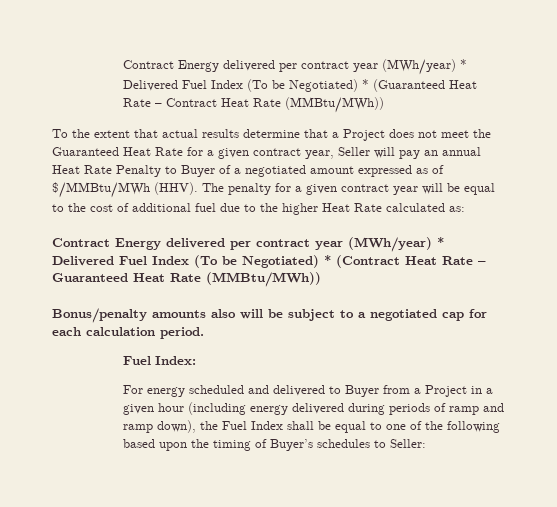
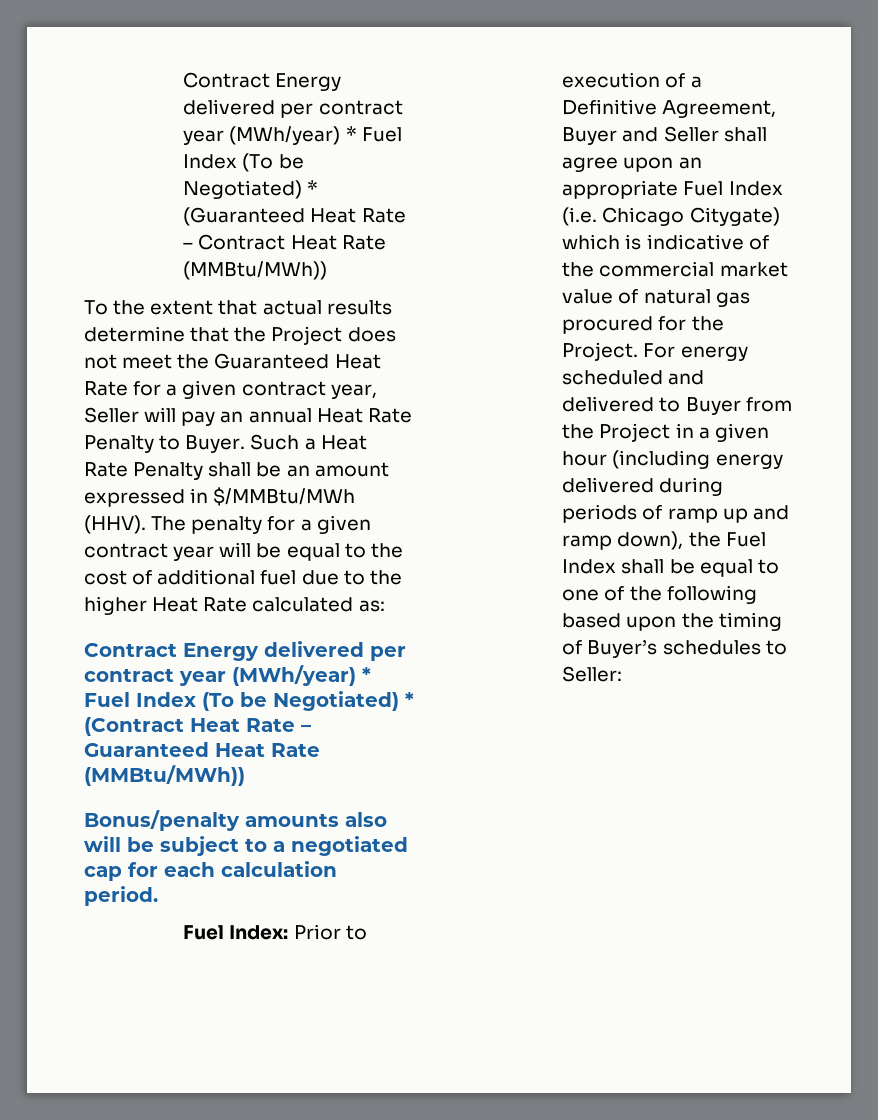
[123,59,468,75] [123,80,179,91] Contract Energy delivered per contract year (MWh/year) * Delivered -> [183,72,342,91] [183,99,403,118] [183,126,357,145] Contract Energy delivered per contract year (MWh/year) *
[332,132,339,138] a -> [234,327,267,342] the
[181,165,444,177] Buyer of a negotiated amount expressed as of -> [185,434,367,453] [84,462,389,480] [84,488,209,507] Buyer. Such a Heat Rate Penalty shall be an amount expressed in
[52,256,114,266] Delivered -> (371, 674) none
(197, 360) // -> [293,924,367,940] [562,72,702,88] [562,99,777,118] [562,126,767,145] [562,157,702,172] [562,180,783,199] [562,207,780,226] [562,234,769,250] [562,261,788,277] [562,289,750,307] [562,316,724,334] [562,342,639,361] Prior to execution of a Definitive Agreement, Buyer and Seller shall agree upon an appropriate Fuel Index (i.e. Chicago Citygate) which is indicative of the commercial market value of natural gas procured for the Project.
[414,388,422,394] a -> [562,424,595,439] the
(480, 410) none -> [722,508,748,523] up

